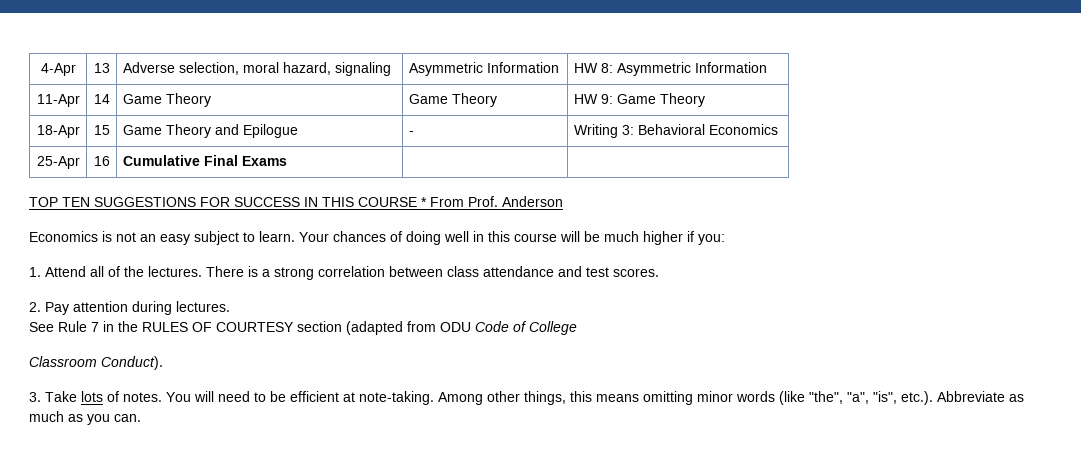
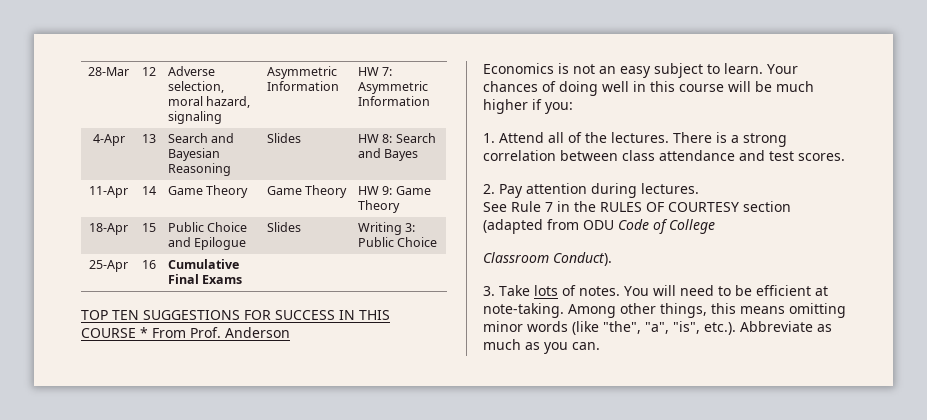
[40,63,76,76] [93,63,110,73] 4-Apr | 13 -> [88,67,129,76] [142,67,156,76] 28-Mar | 12
[600,62,767,76] 8: Asymmetric Information -> [382,67,393,76] [358,81,429,94] [358,96,431,106] [92,134,125,146] [142,134,156,143] [168,133,235,143] [168,148,221,161] [168,163,232,176] [267,133,302,143] [358,133,436,143] [358,148,419,161] 7: Asymmetric Information // 4-Apr | 13 | Search and Bayesian Reasoning | Slides | HW 8: Search and Bayes
[122,124,211,138] Game Theory -> [168,222,248,232] Public Choice
[408,131,414,135] - -> [267,222,302,232] Slides
[637,124,778,135] Behavioral Economics -> [358,237,438,247] Public Choice

